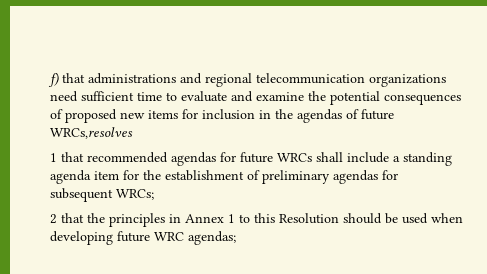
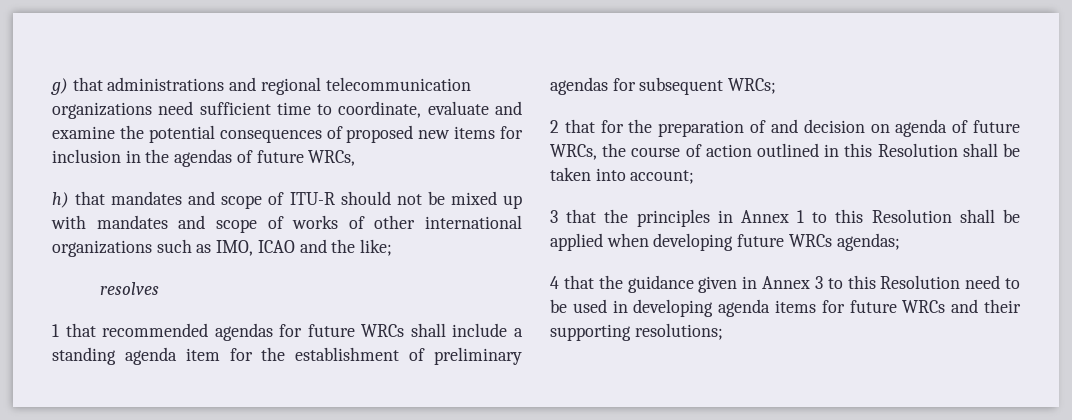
[48,73,59,87] f) -> [51,78,68,95] g)
(177, 96) none -> [338,101,422,118] coordinate,
[50,127,133,139] WRCs,resolves -> [308,150,356,166] [52,191,522,209] [51,215,522,233] [52,239,393,257] [99,282,159,295] WRCs, // h) that mandates and scope of ITU-R should not be mixed up with mandates and scope of works of other international organizations such as IMO, ICAO and the like; // resolves
(84, 218) none -> [600,119,1020,137] [550,143,1020,160] [550,167,695,184] [550,209,597,223] for the preparation of and decision on agenda of future WRCs, the course of action outlined in this Resolution shall be taken into account; // 3 that
[343,213,428,224] should be used -> [959,209,1020,223] [550,233,603,251] shall be applied
[154,232,184,241] WRC -> [788,234,832,247] WRCs
(236, 238) none -> [550,275,1020,293] [550,299,1021,317] [550,323,723,341] // 4 that the guidance given in Annex 3 to this Resolution need to be used in developing agenda items for future WRCs and their supporting resolutions;

